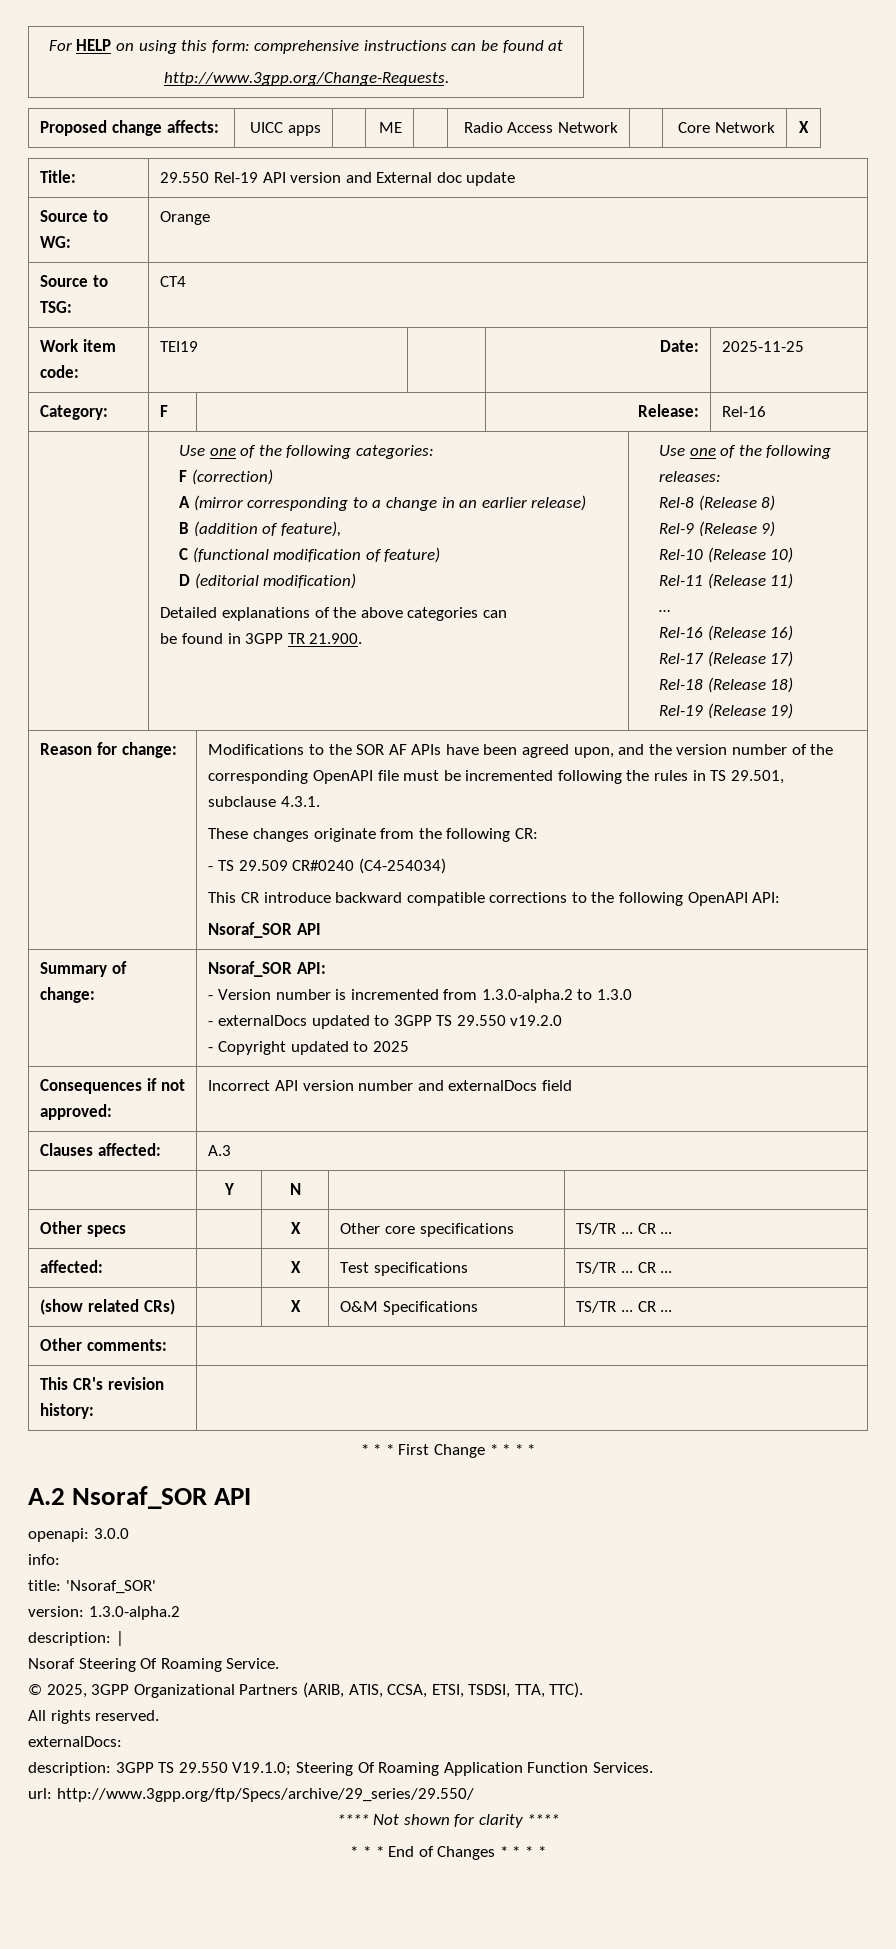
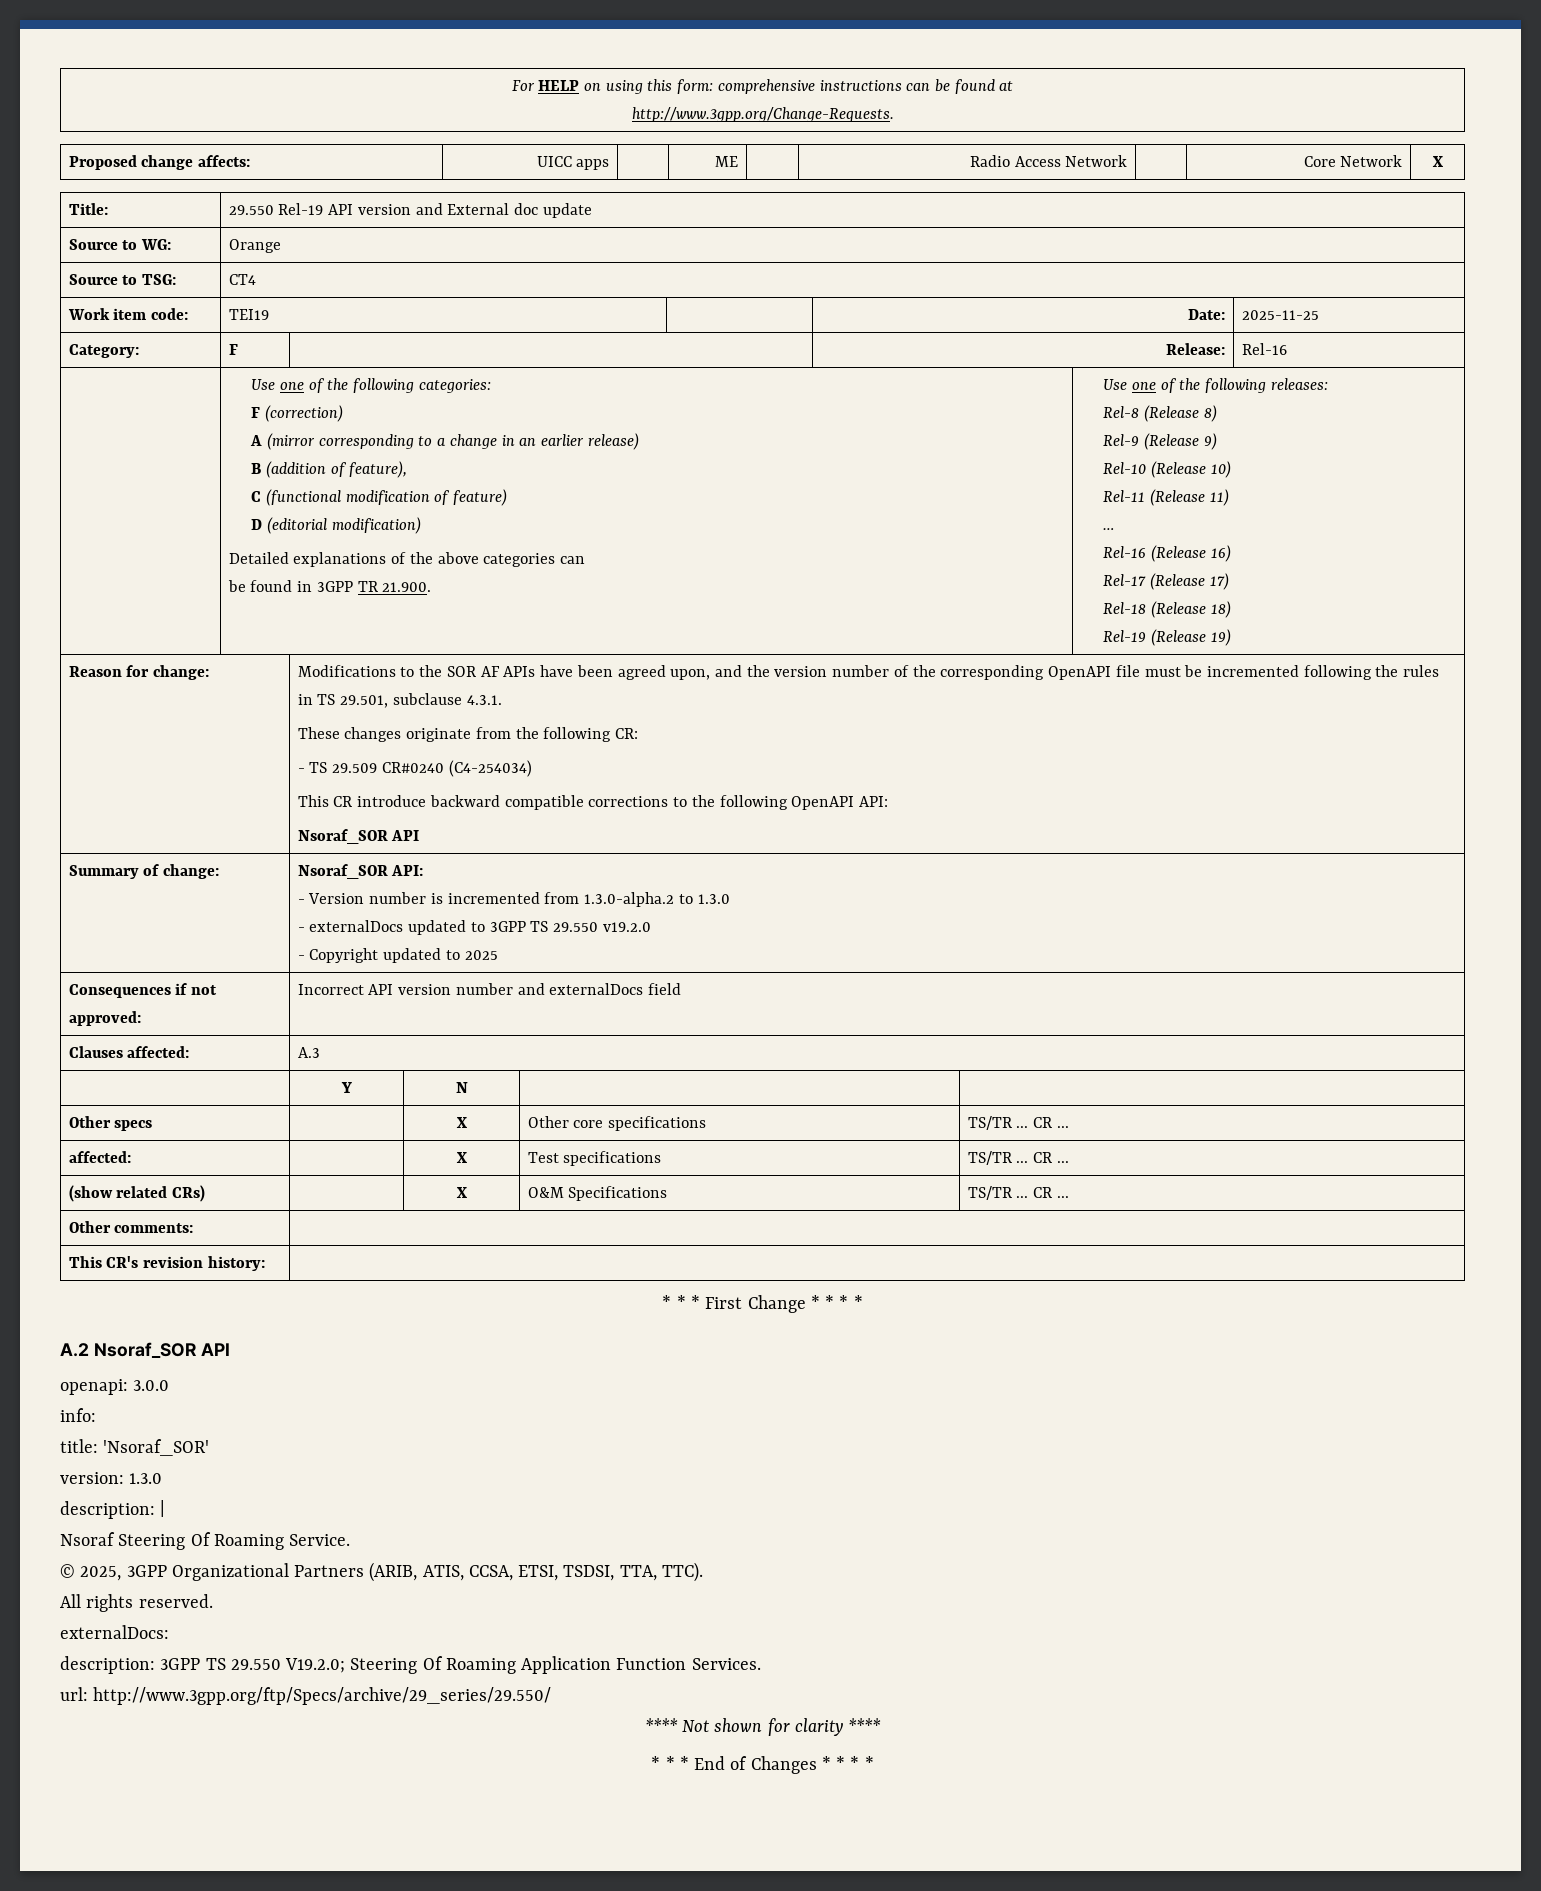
[88,1606,180,1620] 1.3.0-alpha.2 -> [129,1473,163,1484] 1.3.0
[232,1762,292,1776] V19.1.0; -> [285,1658,346,1673] V19.2.0;

